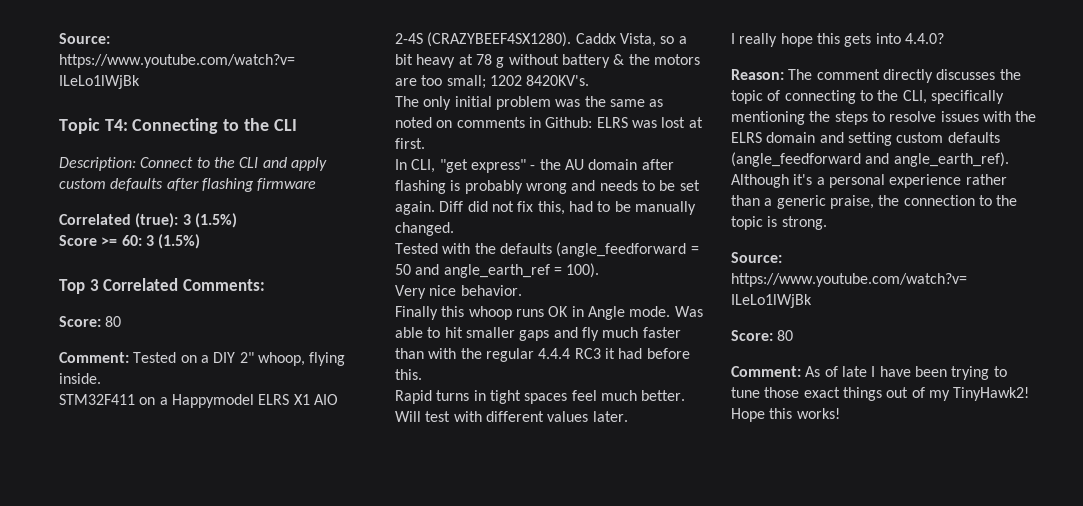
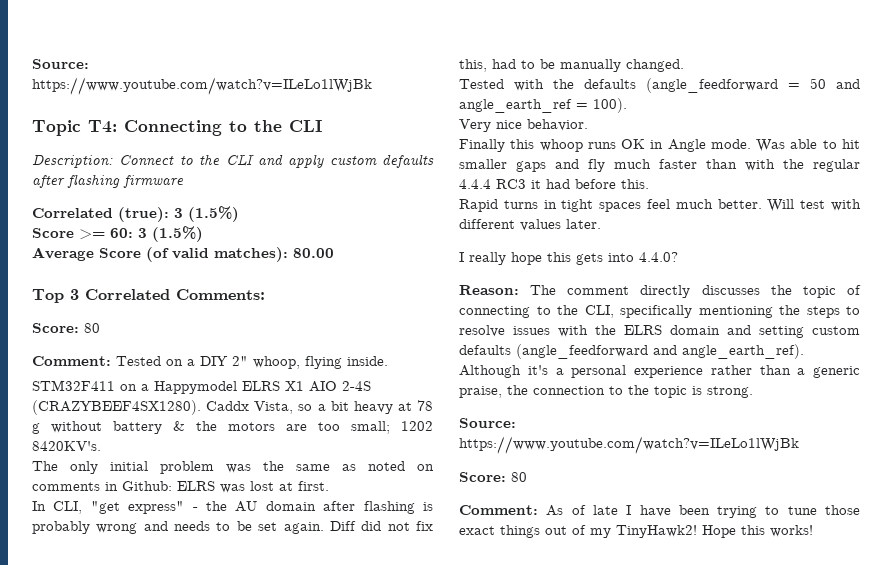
(201, 241) none -> [32,247,334,262] // Average Score (of valid matches): 80.00

